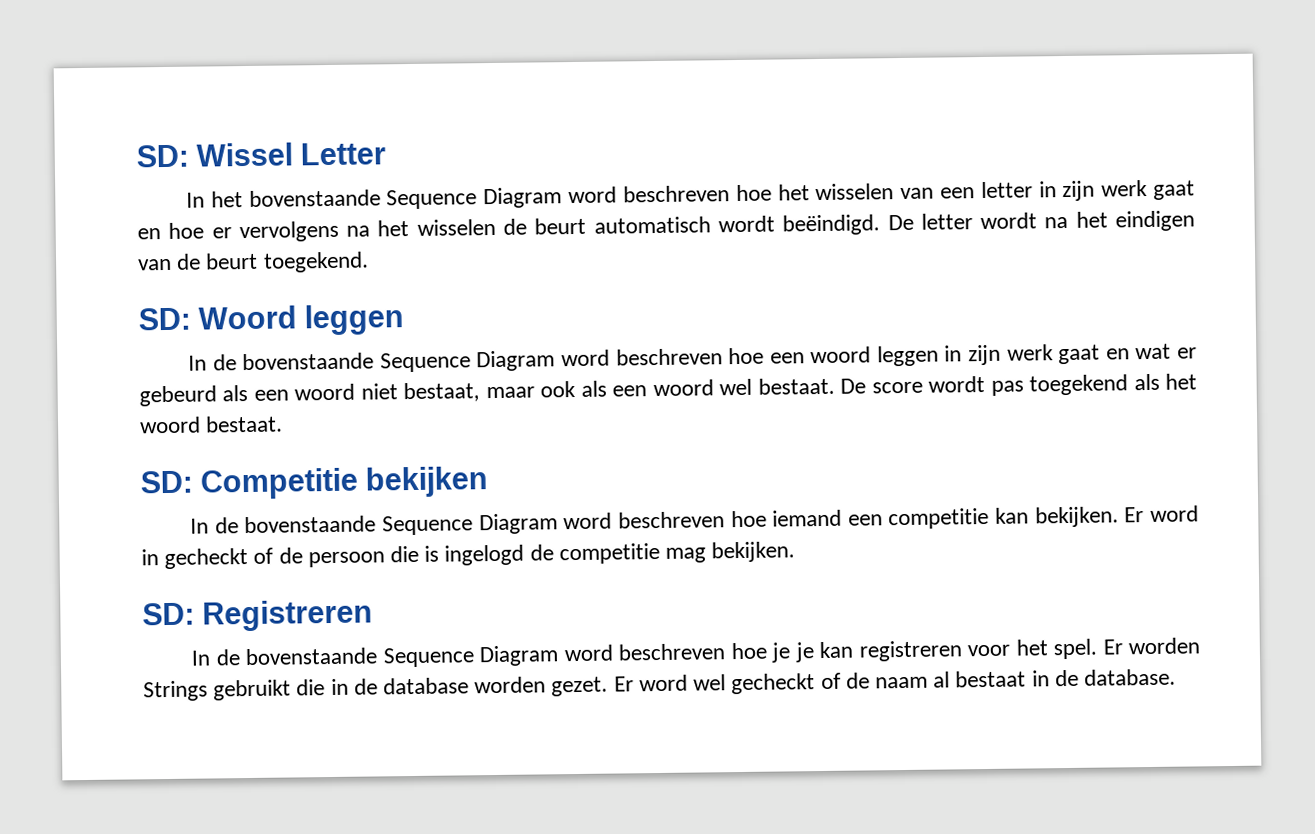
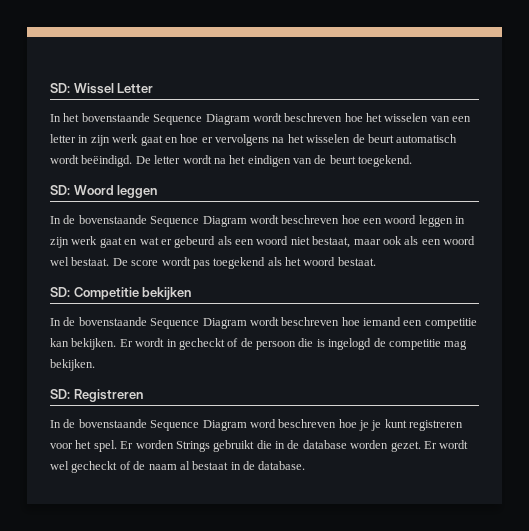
[568,186,618,204] word -> [252,113,282,122] wordt
[560,349,610,367] word -> [249,215,279,224] wordt
[563,512,613,530] word -> [249,317,279,326] wordt
[1150,505,1200,522] word -> [135,338,165,347] wordt
[819,641,854,659] kan -> [384,419,407,428] kunt
[638,674,688,692] word -> [439,440,469,449] wordt

